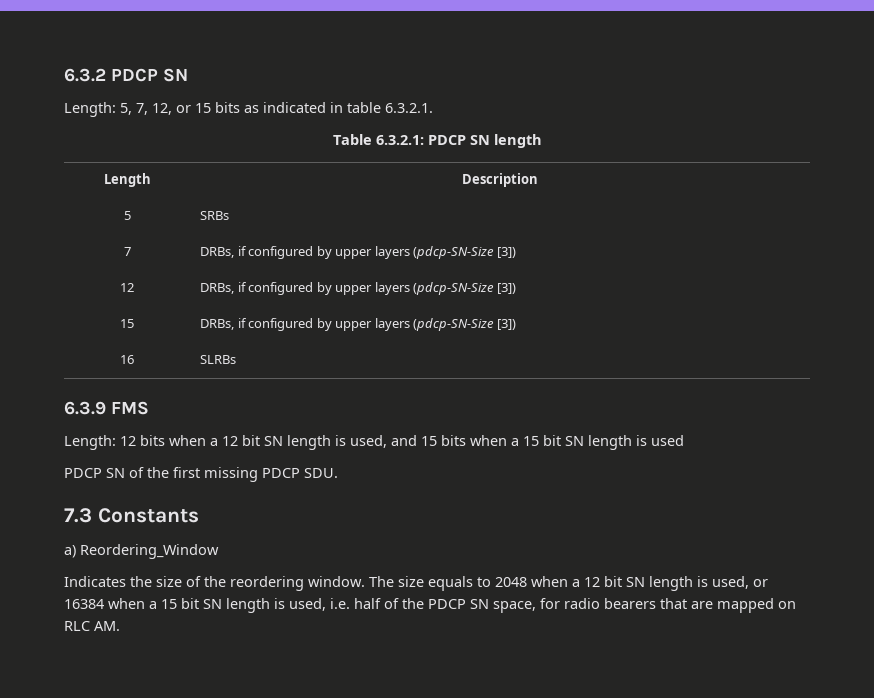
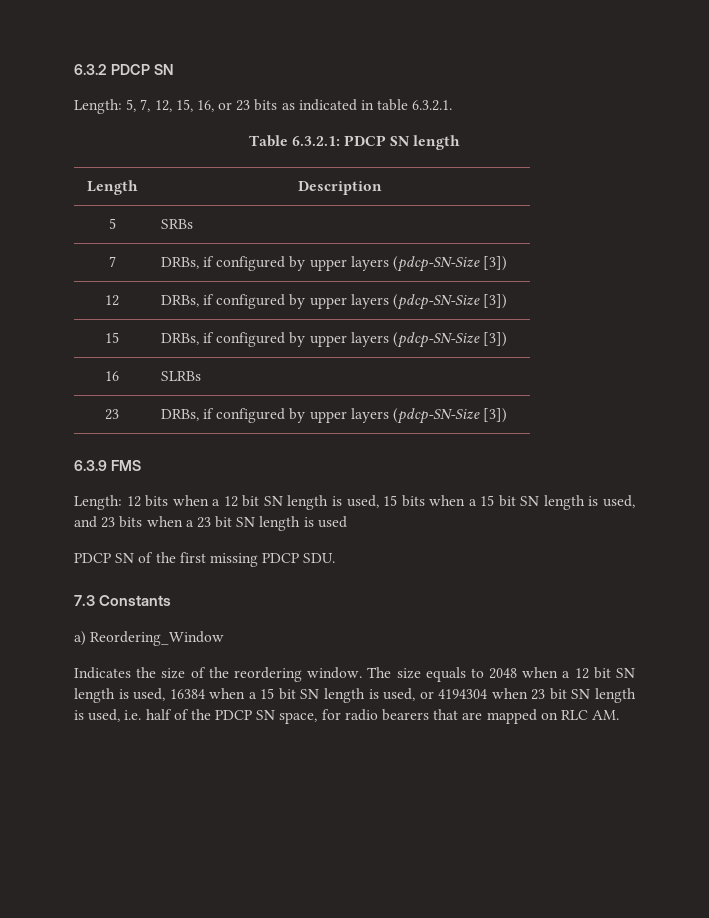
[176,103,211,113] or 15 -> [175,99,251,112] 15, 16, or 23
(237, 359) none -> [105,409,119,420] [160,408,508,424] // 23 | DRBs, if configured by upper layers (pdcp-SN-Size [3])
[391,435,417,446] and -> (379, 501) none
(647, 440) none -> [603,495,636,508] [74,516,314,531] used, and 23 bits when a 23 bit SN length is
[753,579,768,587] or -> (166, 694) none
(326, 604) none -> [419,688,636,703] [74,709,121,722] or 4194304 when 23 bit SN length is used,

